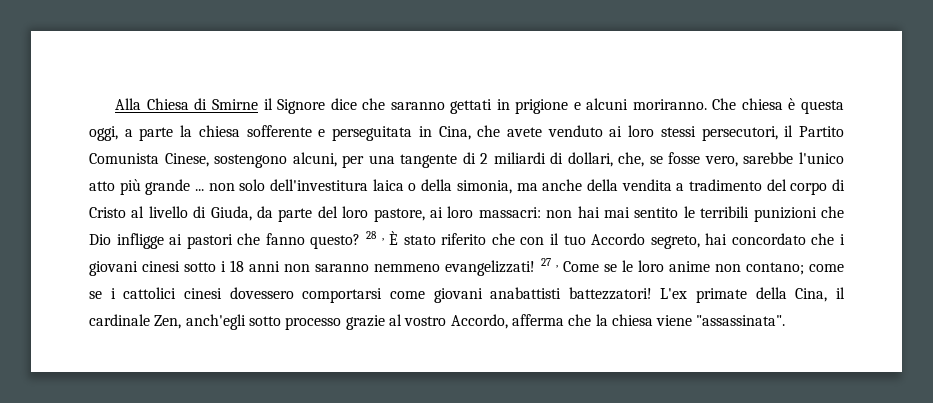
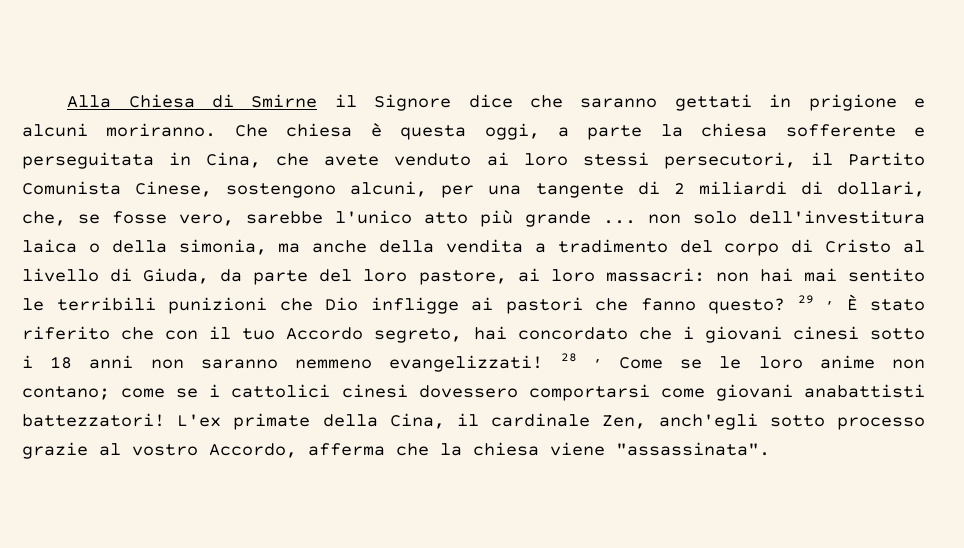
[366,231,377,239] 28 -> [797,295,814,304] 29
[540,258,551,266] 27 -> [560,353,577,362] 28

